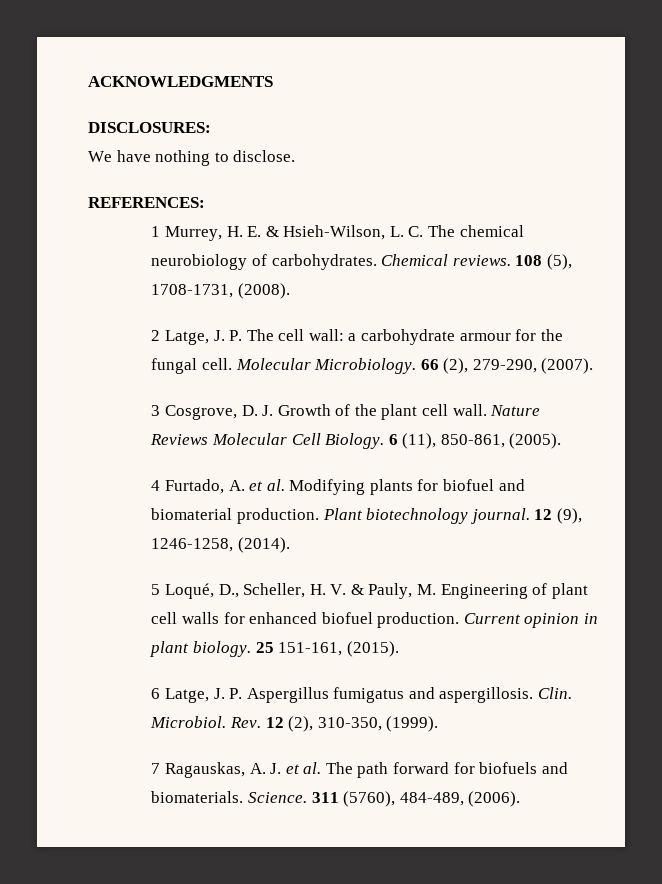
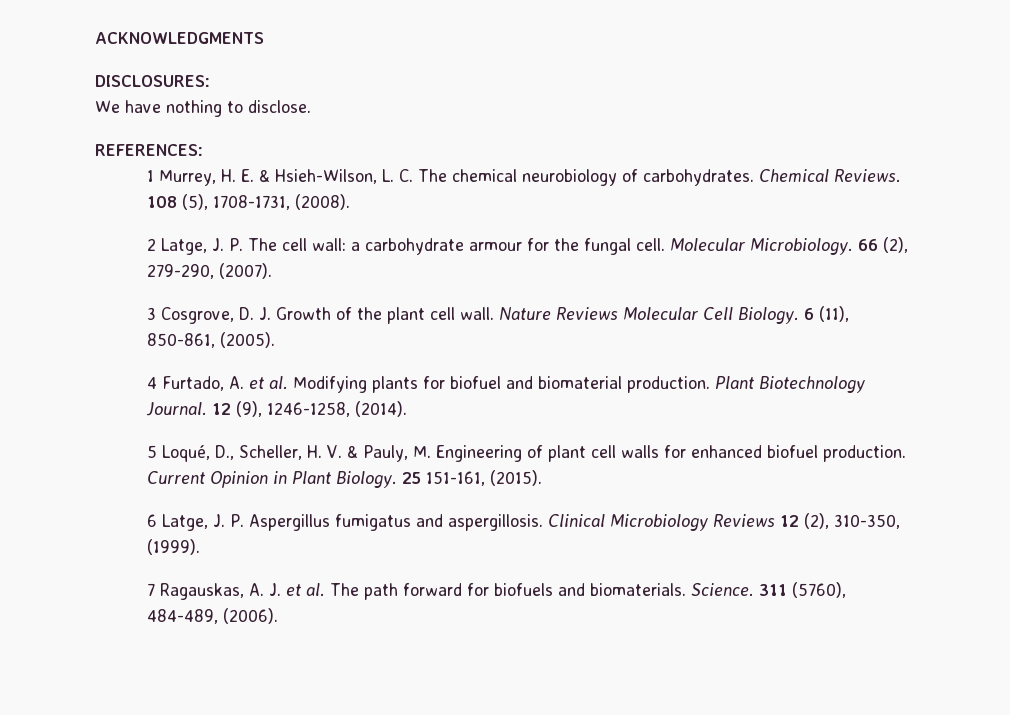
[452,255,511,266] reviews. -> [834,169,902,183] Reviews.
[366,508,530,524] biotechnology journal. -> [759,376,866,393] [146,402,208,416] Biotechnology Journal.
[524,613,599,628] [150,641,251,657] opinion in plant biology. -> [210,471,398,488] Opinion in Plant Biology.
[538,687,573,699] [150,716,261,728] Clin. Microbiol. Rev. -> [548,514,776,531] Clinical Microbiology Reviews

